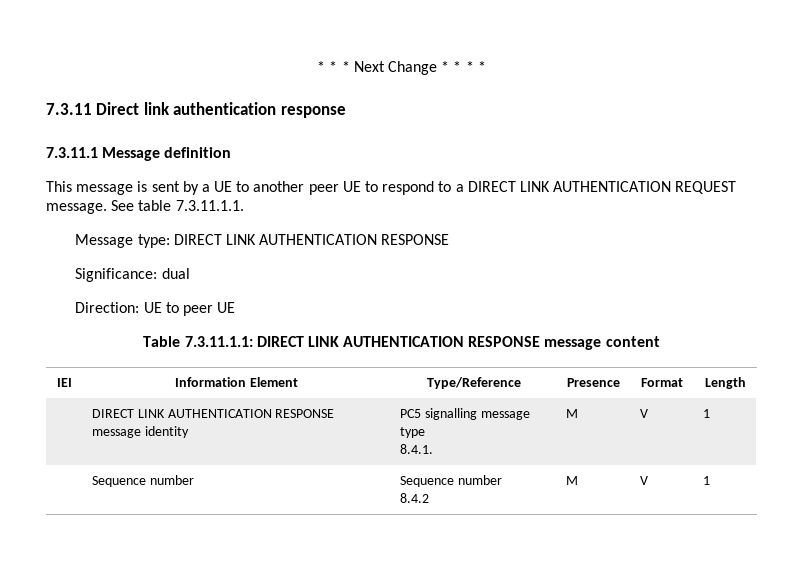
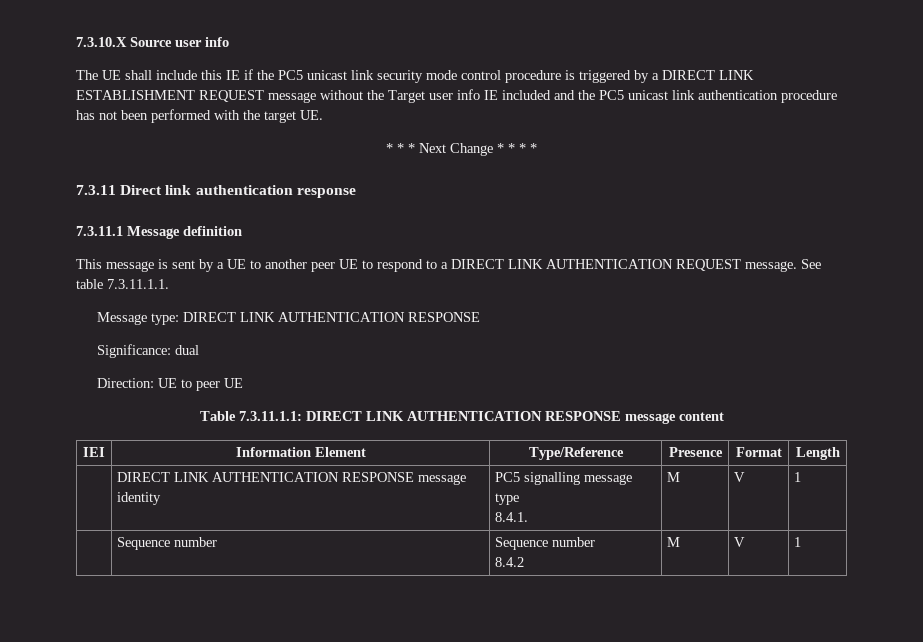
(317, 66) none -> [76,37,229,47] [76,69,754,83] [76,89,837,103] [76,109,323,123] 7.3.10.X Source user info // The UE shall include this IE if the PC5 unicast link security mode control procedure is triggered by a DIRECT LINK ESTABLISHMENT REQUEST message without the Target user info IE included and the PC5 unicast link authentication procedure has not been performed with the target UE. //

